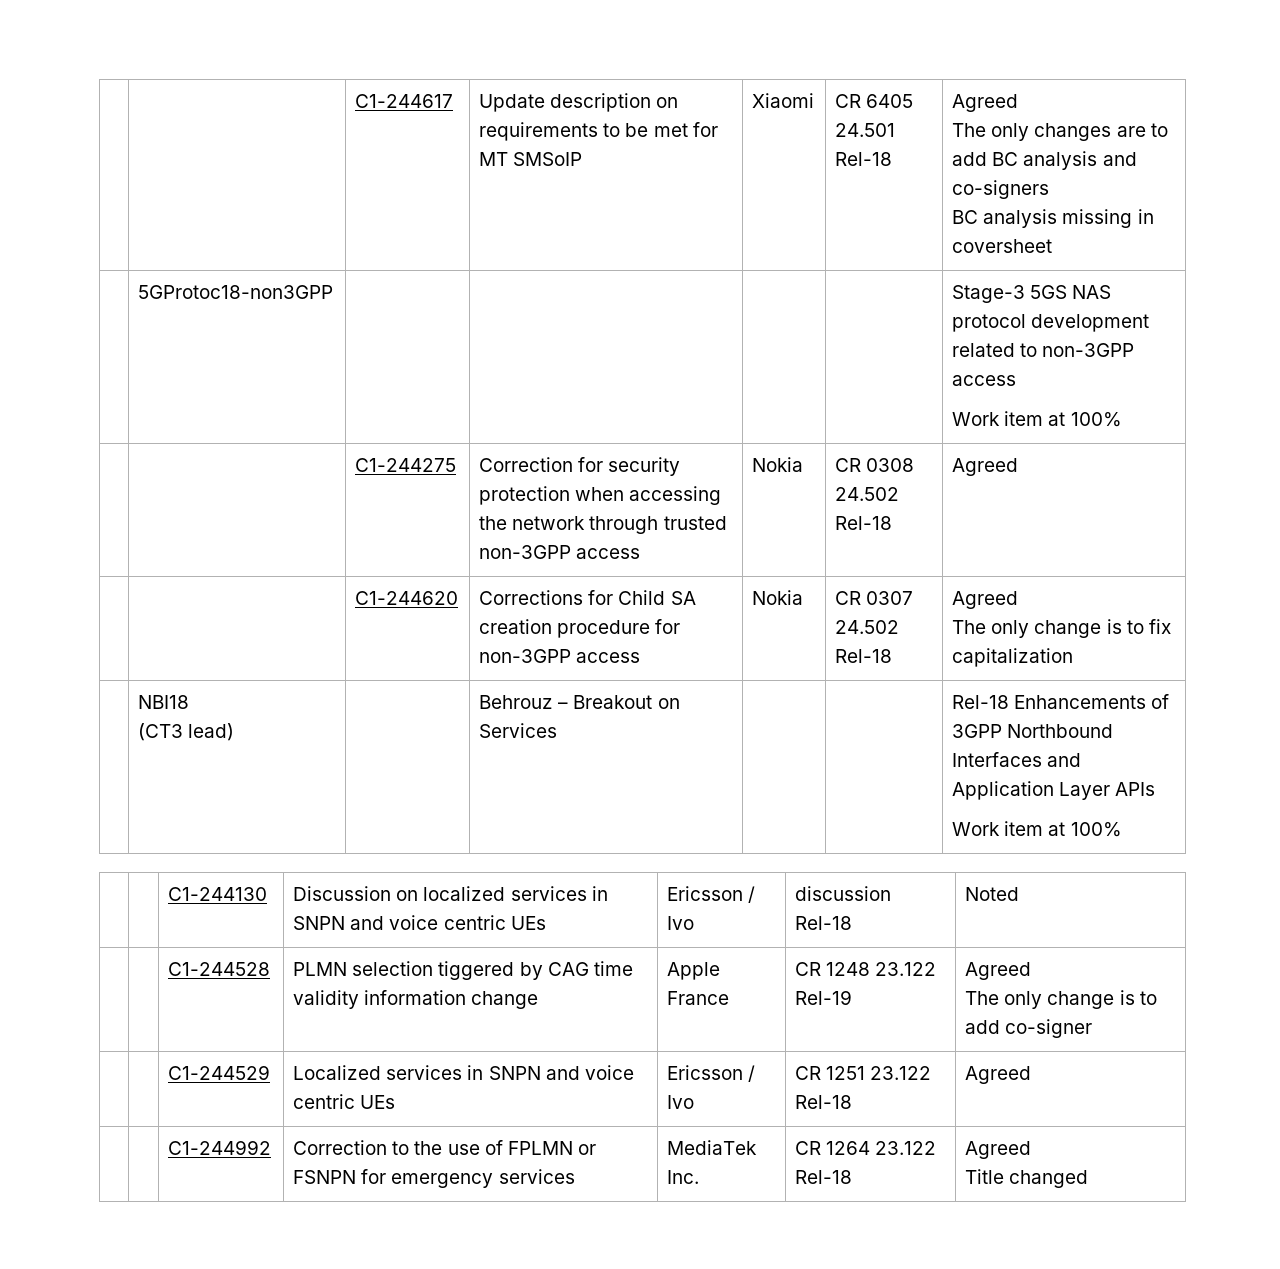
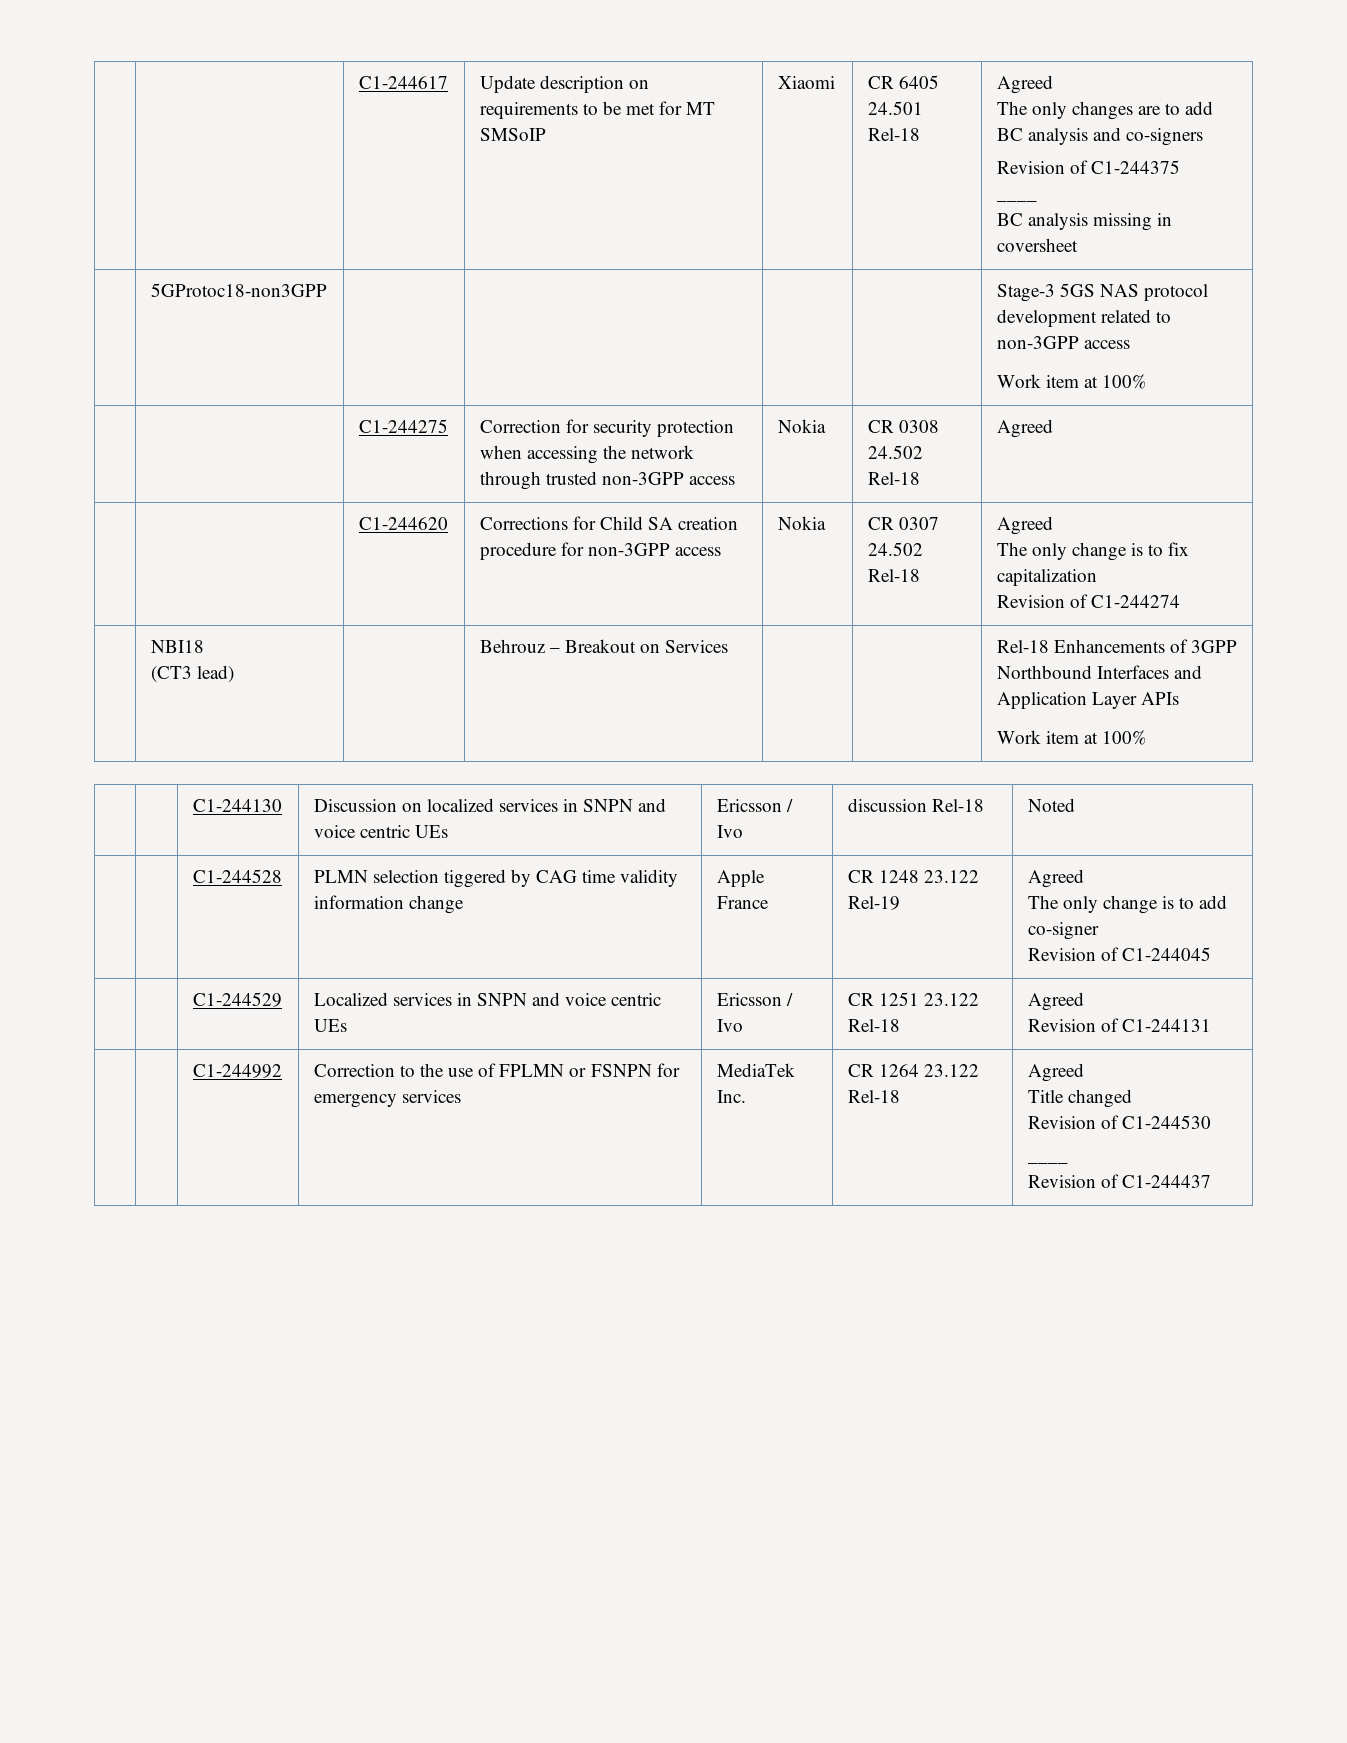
(1050, 189) none -> [996,160,1180,174] [996,200,1037,202] // Revision of C1-244375 // ____
(1074, 657) none -> [996,594,1180,608] // Revision of C1-244274
(1093, 1028) none -> [1027,947,1211,961] // Revision of C1-244045
(1032, 1075) none -> [1027,1018,1211,1032] // Revision of C1-244131
(1089, 1179) none -> [1027,1115,1211,1129] [1027,1162,1068,1164] [1027,1174,1211,1188] // Revision of C1-244530 // ____ // Revision of C1-244437

